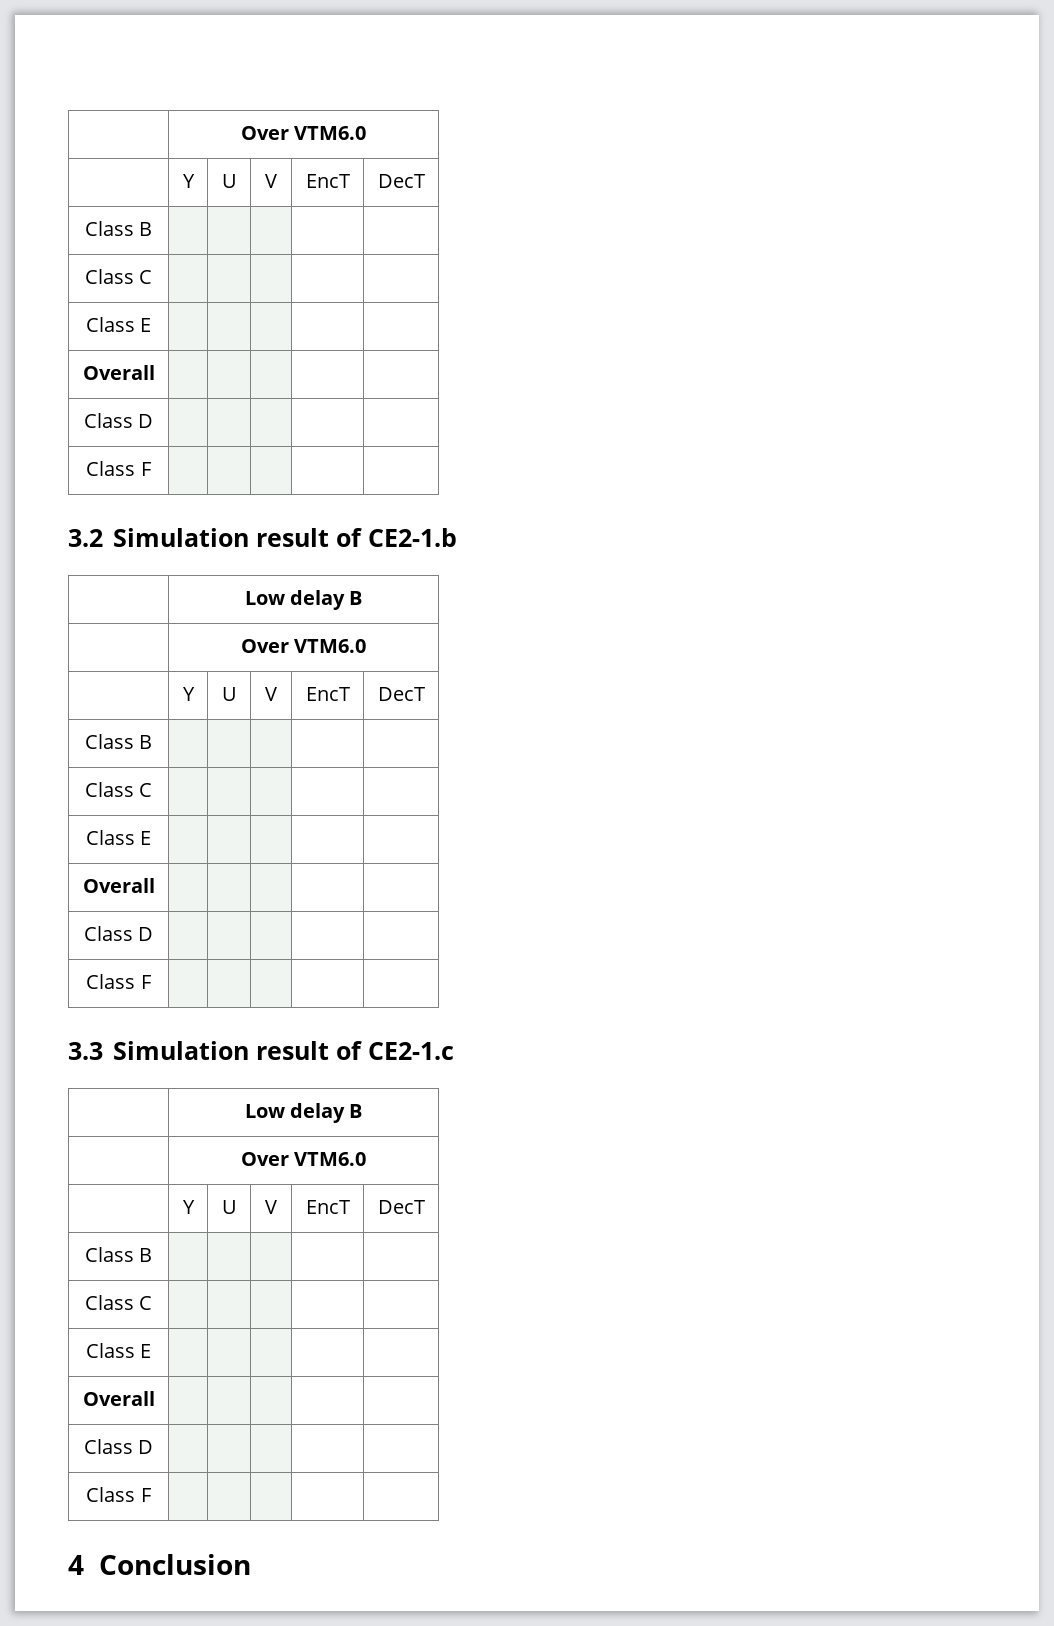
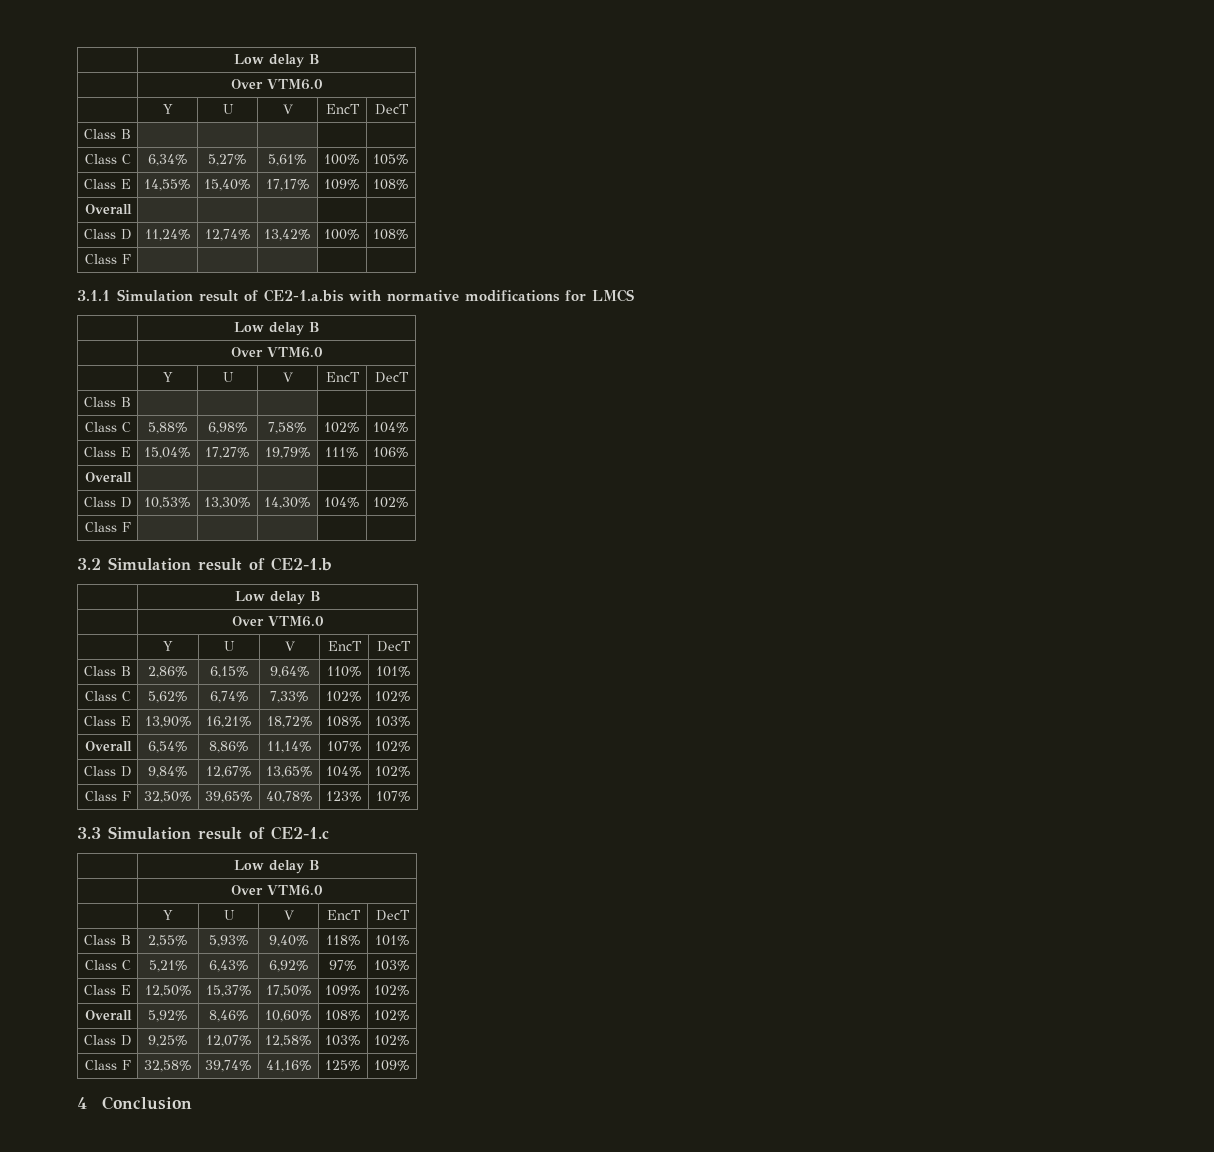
(240, 133) none -> [233,54,320,68] | Low delay B //
[85,317,152,332] [82,365,155,380] [83,413,154,428] | | | | // Class E | | | | | // Overall | | | | | // Class D | | | | | -> [147,154,188,166] [208,154,247,166] [268,154,307,166] [324,154,360,165] [373,154,409,165] [84,179,131,189] [144,179,191,191] [204,179,251,191] [265,179,310,191] [324,179,360,190] [373,179,409,190] [84,204,132,214] [83,229,132,240] [144,229,191,241] [204,229,251,241] [264,229,311,241] [324,229,360,240] [373,229,409,240] [84,254,131,264] [77,289,634,302] [233,322,320,336] [230,347,323,358] [162,372,173,382] [222,372,234,382] [282,372,293,382] [325,372,360,382] [374,372,409,383] [84,397,131,407] [84,422,131,432] [147,422,188,434] [207,422,248,434] [268,422,307,434] [324,422,360,433] [373,422,409,433] [84,447,131,457] [144,447,191,459] [205,447,250,459] [264,447,311,459] [325,447,359,458] [373,447,409,458] [84,472,132,482] [83,497,132,508] [144,497,191,509] [204,497,251,509] [264,497,311,509] [324,497,360,508] [373,497,409,508] 6,34% | 5,27% | 5,61% | 100% | 105% // Class E | 14,55% | 15,40% | 17,17% | 109% | 108% // Overall | | | | | // Class D | 11,24% | 12,74% | 13,42% | 100% | 108% // Class F | | | | | // 3.1.1 Simulation result of CE2-1.a.bis with normative modifications for LMCS // | Low delay B // | Over VTM6.0 // | Y | U | V | EncT | DecT // Class B | | | | | // Class C | 5,88% | 6,98% | 7,58% | 102% | 104% // Class E | 15,04% | 17,27% | 19,79% | 111% | 106% // Overall | | | | | // Class D | 10,53% | 13,30% | 14,30% | 104% | 102%
[84,782,153,797] [85,830,152,845] [82,878,155,893] [83,926,154,941] [86,974,151,989] | | | | // Class C | | | | | // Class E | | | | | // Overall | | | | | // Class D | | | | | // Class F | | | | | -> [148,666,188,678] [209,666,249,678] [269,666,310,678] [326,666,362,677] [375,666,411,677] [84,691,131,701] [148,691,188,703] [209,691,249,703] [270,691,309,703] [326,691,362,702] [375,691,411,702] [84,716,131,726] [144,716,192,728] [206,716,252,728] [266,716,313,728] [326,716,362,727] [375,716,411,727] [84,741,132,751] [148,741,188,753] [209,741,249,753] [267,741,312,753] [326,741,362,752] [375,741,411,752] [83,766,132,777] [148,766,188,778] [206,766,252,778] [266,766,313,778] [326,766,362,777] [375,766,411,777] [84,791,131,801] [144,791,192,803] [205,791,253,803] [266,791,313,803] [326,791,362,802] [375,791,411,802] 2,86% | 6,15% | 9,64% | 110% | 101% // Class C | 5,62% | 6,74% | 7,33% | 102% | 102% // Class E | 13,90% | 16,21% | 18,72% | 108% | 103% // Overall | 6,54% | 8,86% | 11,14% | 107% | 102% // Class D | 9,84% | 12,67% | 13,65% | 104% | 102% // Class F | 32,50% | 39,65% | 40,78% | 123% | 107%
[84,1295,153,1310] [85,1343,152,1358] [82,1391,155,1406] [83,1439,154,1454] [86,1487,151,1502] | | | | // Class C | | | | | // Class E | | | | | // Overall | | | | | // Class D | | | | | // Class F | | | | | -> [148,935,188,947] [208,935,249,947] [268,935,309,947] [325,935,361,946] [374,935,410,946] [84,960,131,970] [148,960,188,972] [208,960,249,972] [268,960,309,972] [329,960,357,971] [374,960,410,971] [84,985,131,995] [144,985,192,997] [205,985,252,997] [265,985,312,997] [325,985,361,996] [374,985,410,996] [84,1010,132,1020] [148,1010,188,1022] [208,1010,249,1022] [265,1010,312,1022] [325,1010,361,1021] [374,1010,410,1021] [83,1035,132,1046] [148,1035,188,1047] [205,1035,252,1047] [265,1035,312,1047] [325,1035,361,1046] [374,1035,410,1046] [84,1060,131,1070] [144,1060,192,1072] [205,1060,252,1072] [265,1060,312,1072] [325,1060,361,1071] [374,1060,410,1071] 2,55% | 5,93% | 9,40% | 118% | 101% // Class C | 5,21% | 6,43% | 6,92% | 97% | 103% // Class E | 12,50% | 15,37% | 17,50% | 109% | 102% // Overall | 5,92% | 8,46% | 10,60% | 108% | 102% // Class D | 9,25% | 12,07% | 12,58% | 103% | 102% // Class F | 32,58% | 39,74% | 41,16% | 125% | 109%

